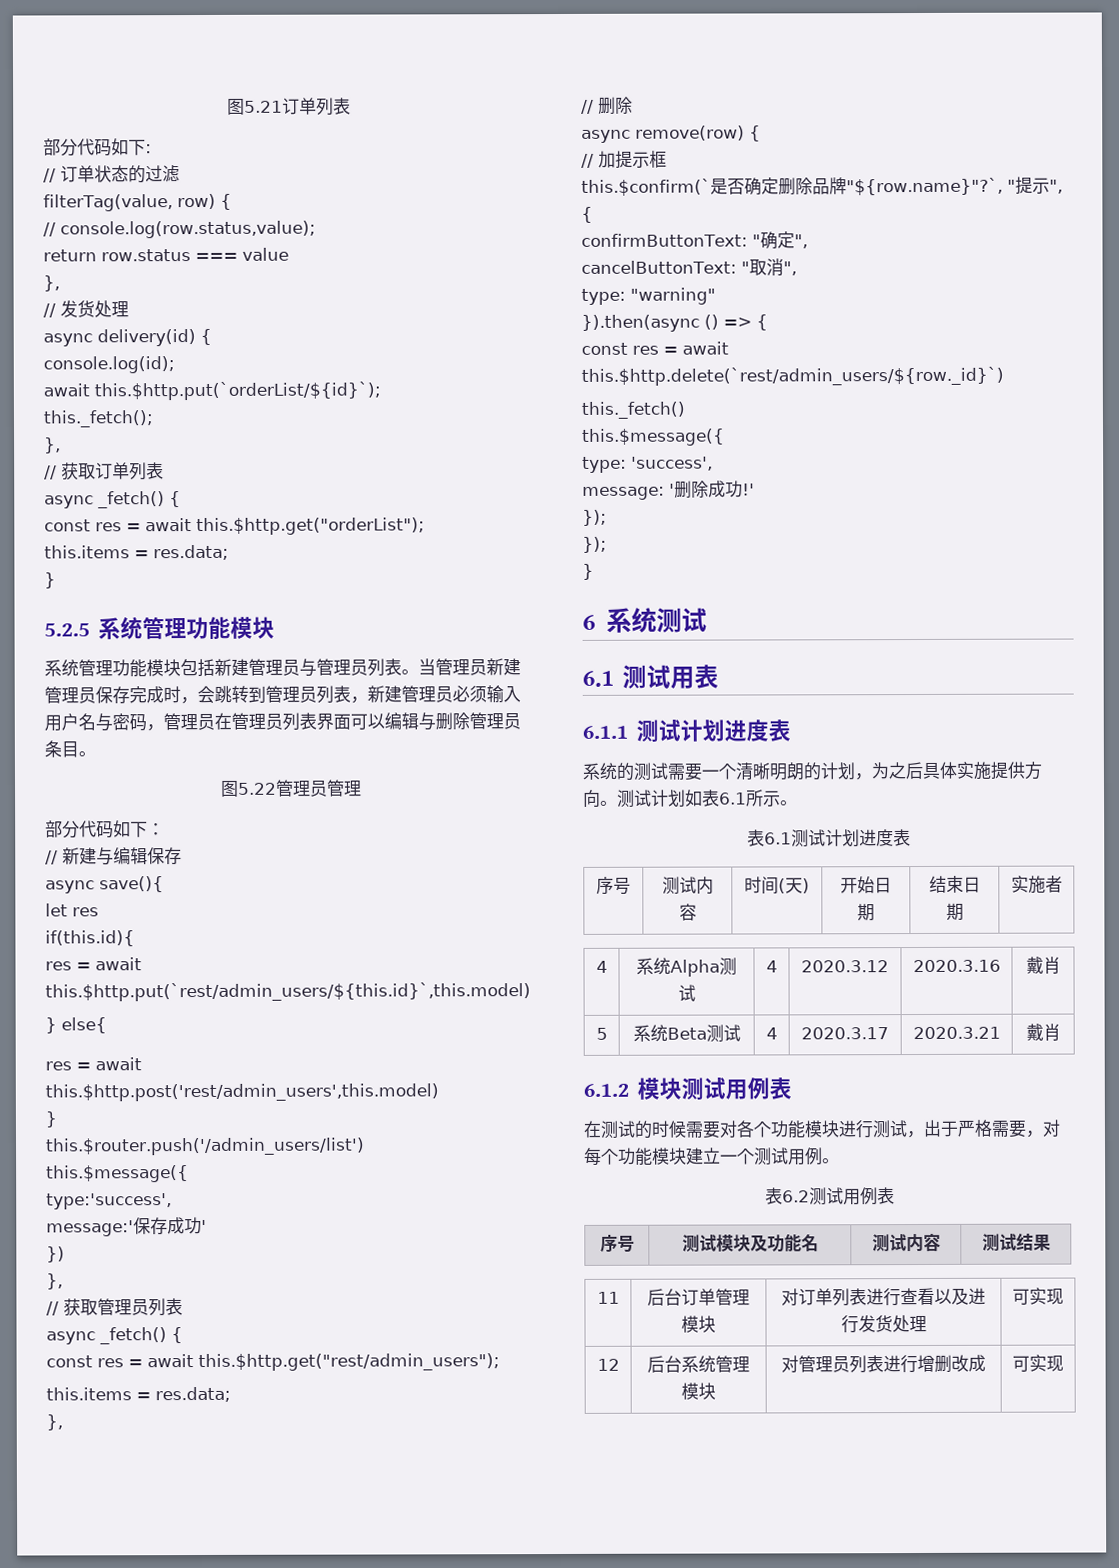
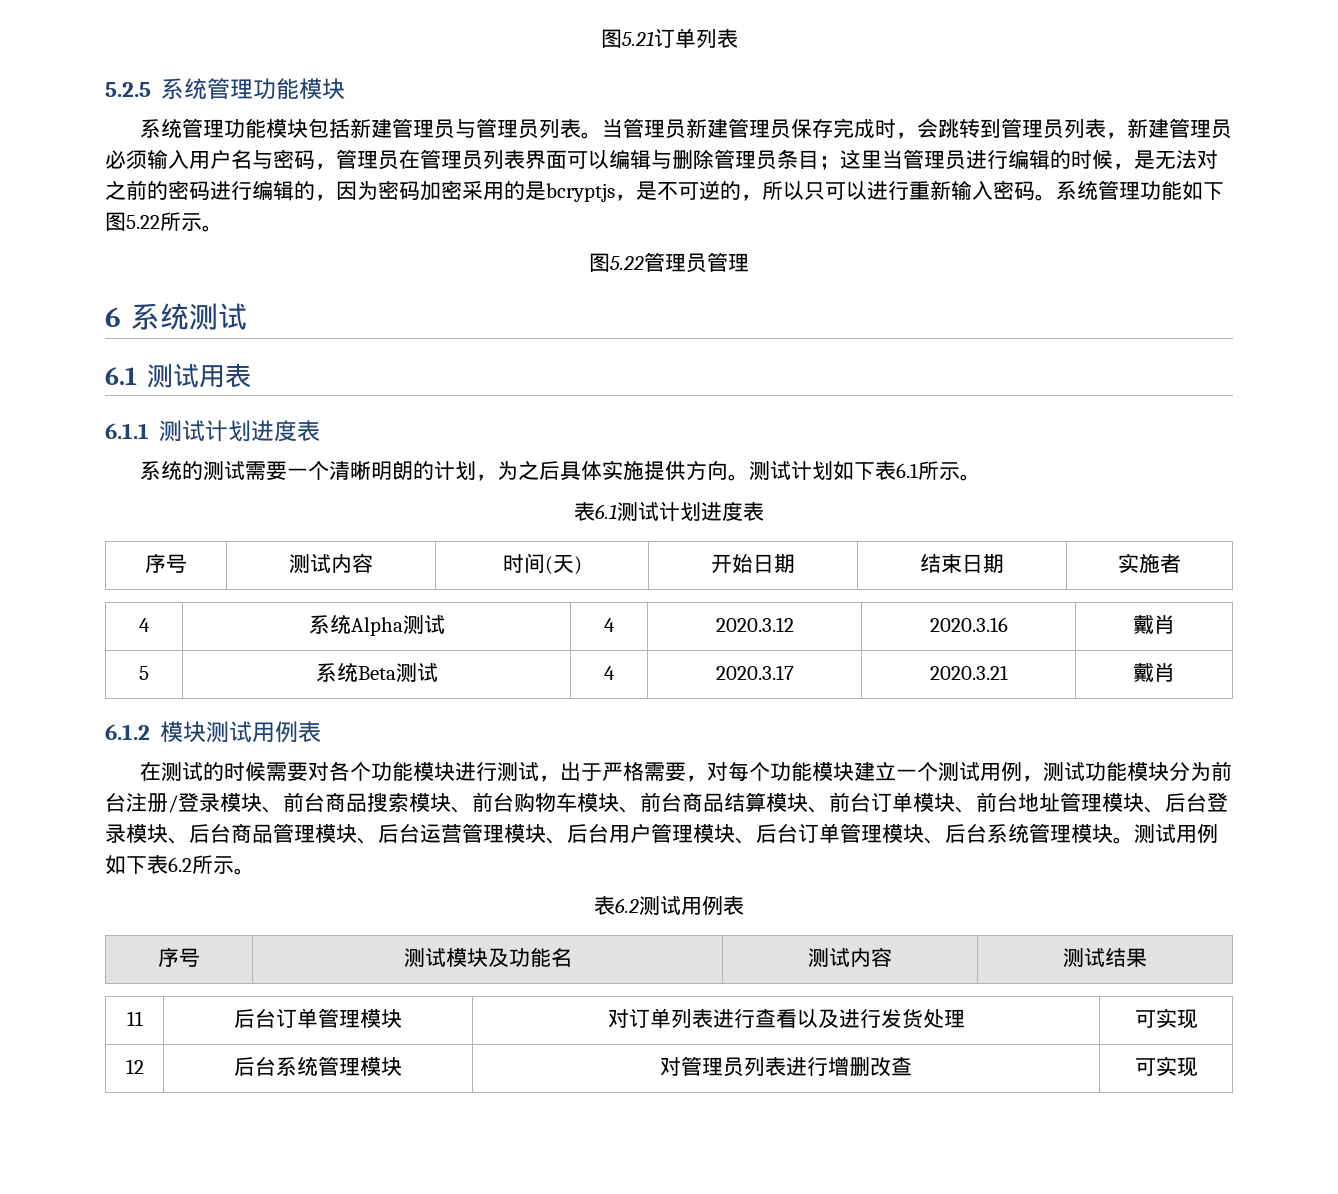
[43,138,152,157] [43,165,180,184] [43,193,232,212] [43,220,316,239] [43,247,289,262] [43,275,60,292] [43,300,129,318] [43,328,212,347] [43,356,175,374] [43,381,381,401] [43,410,154,428] [44,437,61,454] [44,462,164,481] [44,491,181,509] [44,517,425,536] [44,544,229,561] [44,572,56,589] // 部分代码如下: // // 订单状态的过滤 // filterTag(value, row) { // // console.log(row.status,value); // return row.status === value // }, // // 发货处理 // async delivery(id) { // console.log(id); // await this.$http.put(`orderList/${id}`); // this._fetch(); // }, // // 获取订单列表 // async _fetch() { // const res = await this.$http.get("orderList"); // this.items = res.data; // } -> (738, 38) none
(79, 749) none -> [819,149,1218,170] [105,180,1224,202] [105,212,202,231] ；这里当管理员进行编辑的时候，是无法对之前的密码进行编辑的，因为密码加密采用的是bcryptjs，是不可逆的，所以只可以进行重新输入密码。系统管理功能如下图5.22所示
[45,820,165,839] [45,847,182,866] [45,876,164,894] [45,903,99,917] [45,930,135,947] [45,957,142,971] [45,982,531,1002] [45,1017,107,1034] [45,1057,142,1071] [45,1083,439,1102] [45,1111,57,1128] [45,1137,365,1156] [46,1165,189,1183] [46,1193,172,1210] [46,1217,207,1237] [46,1246,65,1263] [46,1273,63,1290] [46,1298,183,1317] [46,1327,183,1345] [46,1353,500,1372] [46,1386,231,1403] [46,1414,63,1431] [581,96,633,115] [581,125,761,143] [581,150,667,169] [581,176,1063,196] [581,206,593,223] [581,231,808,250] [581,258,797,277] [581,287,716,305] [581,314,768,332] [581,341,729,355] [581,366,1004,386] [581,401,685,419] [582,428,725,446] [582,456,713,473] [582,480,755,500] [582,509,607,526] [582,536,607,553] [582,563,594,580] // 部分代码如下： // // 新建与编辑保存 // async save(){ // let res // if(this.id){ // res = await this.$http.put(`rest/admin_users/${this.id}`,this.model) // } else{ // res = await this.$http.post('rest/admin_users',this.model) // } // this.$router.push('/admin_users/list') // this.$message({ // type:'success', // message:'保存成功' // }) // }, // // 获取管理员列表 // async _fetch() { // const res = await this.$http.get("rest/admin_users"); // this.items = res.data; // }, // // 删除 // async remove(row) { // // 加提示框 // this.$confirm(`是否确定删除品牌"${row.name}"?`, "提示", { // confirmButtonText: "确定", // cancelButtonText: "取消", // type: "warning" // }).then(async () => { // const res = await this.$http.delete(`rest/admin_users/${row._id}`) // this._fetch() // this.$message({ // type: 'success', // message: '删除成功!' // }); // }); // } -> (749, 262) none
(703, 798) none -> [853,462,875,480] 下
(823, 1156) none -> [1021,761,1232,782] [105,792,1228,813] [105,823,1218,844] [105,855,234,874] ，测试功能模块分为前台注册/登录模块、前台商品搜索模块、前台购物车模块、前台商品结算模块、前台订单模块、前台地址管理模块、后台登录模块、后台商品管理模块、后台运营管理模块、后台用户管理模块、后台订单管理模块、后台系统管理模块。测试用例如下表6.2所示
[968,1354,986,1372] 成 -> [891,1056,912,1076] 查

